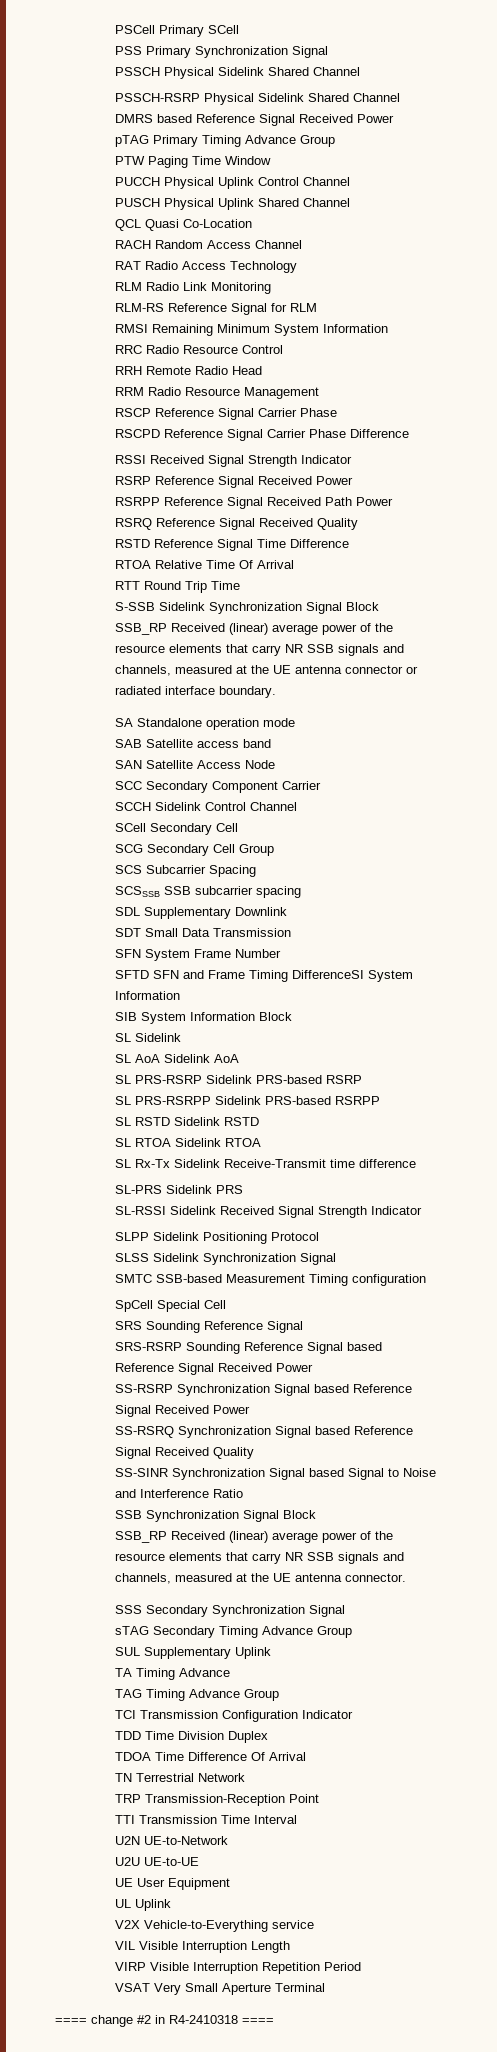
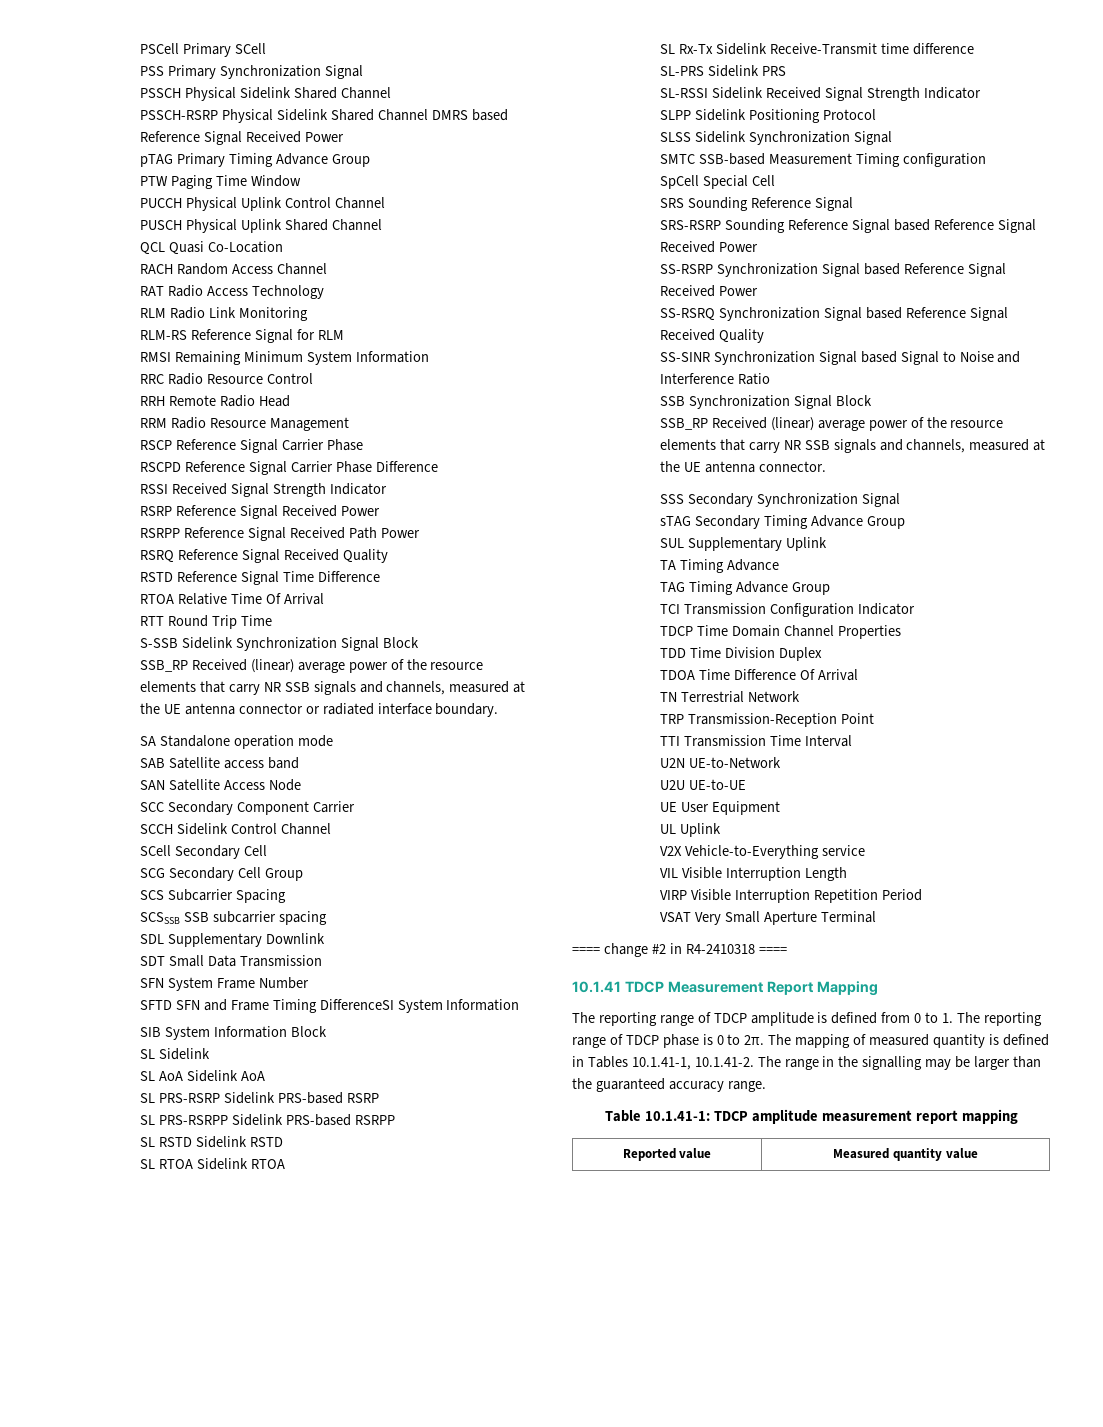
(354, 1714) none -> [660,625,901,639] // TDCP Time Domain Channel Properties
(274, 2021) none -> [572,981,878,996] [572,1012,1042,1026] [572,1034,1049,1048] [572,1056,1041,1070] [572,1078,766,1092] [605,1109,1018,1124] [622,1148,712,1161] [833,1148,978,1161] // 10.1.41 TDCP Measurement Report Mapping // The reporting range of TDCP amplitude is defined from 0 to 1. The reporting range of TDCP phase is 0 to 2π. The mapping of measured quantity is defined in Tables 10.1.41-1, 10.1.41-2. The range in the signalling may be larger than the guaranteed accuracy range. // Table 10.1.41-1: TDCP amplitude measurement report mapping // Reported value | Measured quantity value

